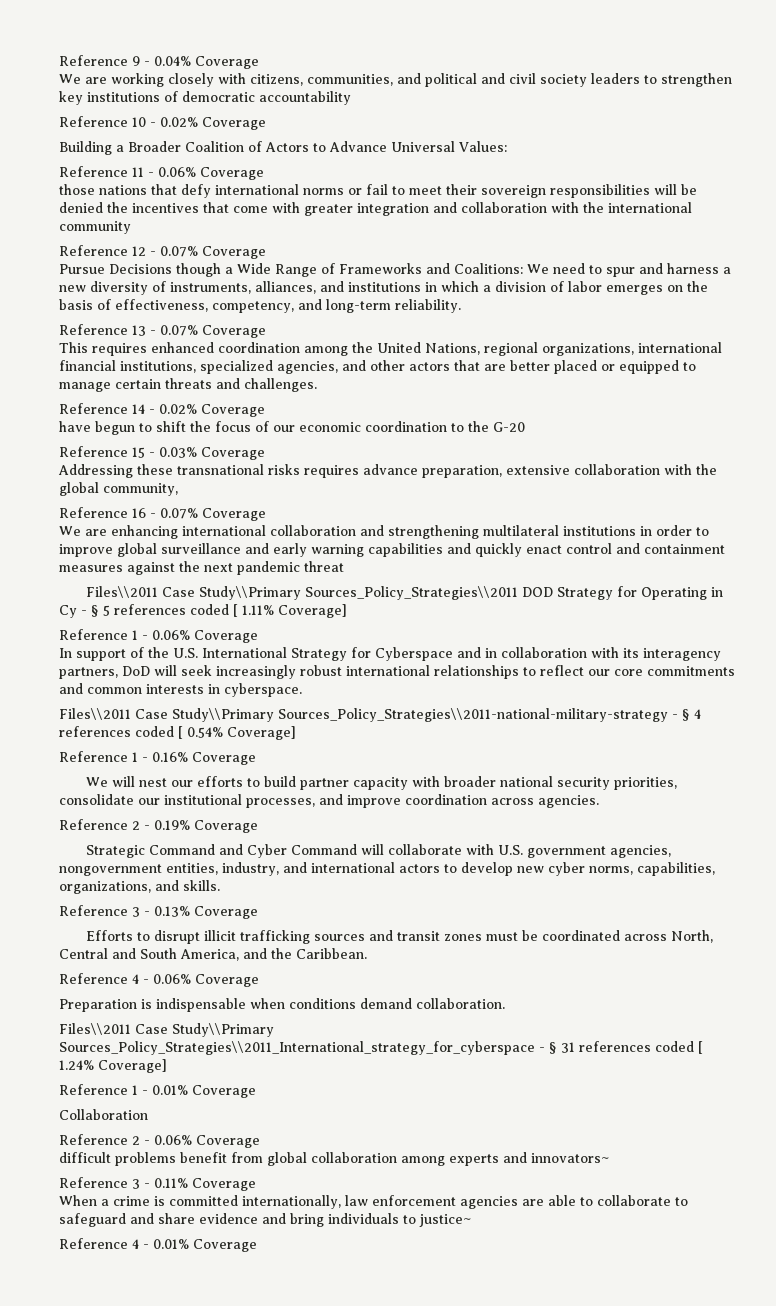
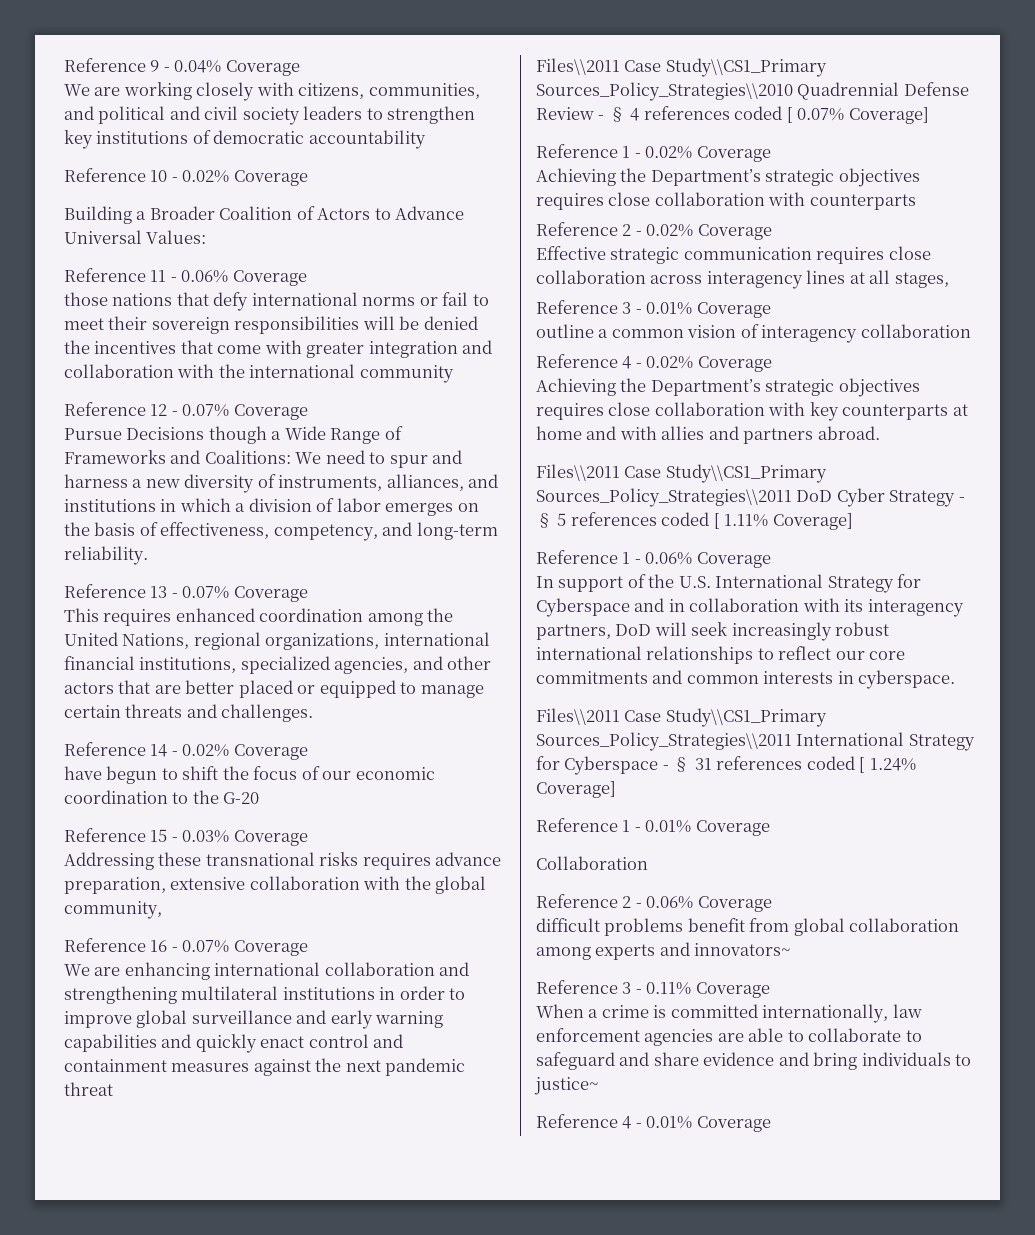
[199,586,724,600] [59,605,77,618] Study\\Primary Sources_Policy_Strategies\\2011 DOD Strategy for Operating in Cy -> [665,58,827,77] [536,82,969,101] [536,106,929,124] [536,144,771,162] [536,168,920,187] [536,192,916,210] [536,222,772,240] [536,246,931,264] [536,270,949,289] [536,300,771,318] [536,324,971,343] [536,354,772,372] [536,378,920,397] [536,402,968,421] [536,426,880,444] [536,464,827,483] [536,488,956,507] Study\\CS1_Primary Sources_Policy_Strategies\\2010 Quadrennial Defense Review - § 4 references coded [ 0.07% Coverage] // Reference 1 - 0.02% Coverage // Achieving the Department’s strategic objectives requires close collaboration with counterparts // Reference 2 - 0.02% Coverage // Effective strategic communication requires close collaboration across interagency lines at all stages, // Reference 3 - 0.01% Coverage // outline a common vision of interagency collaboration // Reference 4 - 0.02% Coverage // Achieving the Department’s strategic objectives requires close collaboration with key counterparts at home and with allies and partners abroad. // Files\\2011 Case Study\\CS1_Primary Sources_Policy_Strategies\\2011 DoD Cyber Strategy
[172,708,701,722] [59,726,296,740] [59,751,256,765] [86,776,678,790] [59,794,599,808] [59,819,258,833] [86,844,672,858] [59,862,715,876] [59,880,220,894] [59,905,258,919] [86,930,714,944] [59,948,367,961] [59,973,259,987] [59,998,505,1012] [59,1023,274,1037] [59,1041,535,1055] Study\\Primary Sources_Policy_Strategies\\2011-national-military-strategy - § 4 references coded [ 0.54% Coverage] // Reference 1 - 0.16% Coverage // We will nest our efforts to build partner capacity with broader national security priorities, consolidate our institutional processes, and improve coordination across agencies. // Reference 2 - 0.19% Coverage // Strategic Command and Cyber Command will collaborate with U.S. government agencies, nongovernment entities, industry, and international actors to develop new cyber norms, capabilities, organizations, and skills. // Reference 3 - 0.13% Coverage // Efforts to disrupt illicit trafficking sources and transit zones must be coordinated across North, Central and South America, and the Caribbean. // Reference 4 - 0.06% Coverage // Preparation is indispensable when conditions demand collaboration. // Files\\2011 Case Study\\Primary Sources_Policy_Strategies\\2011_International_strategy_for_cyberspace -> [665,708,827,727] [536,732,975,751] [536,756,659,775] Study\\CS1_Primary Sources_Policy_Strategies\\2011 International Strategy for Cyberspace

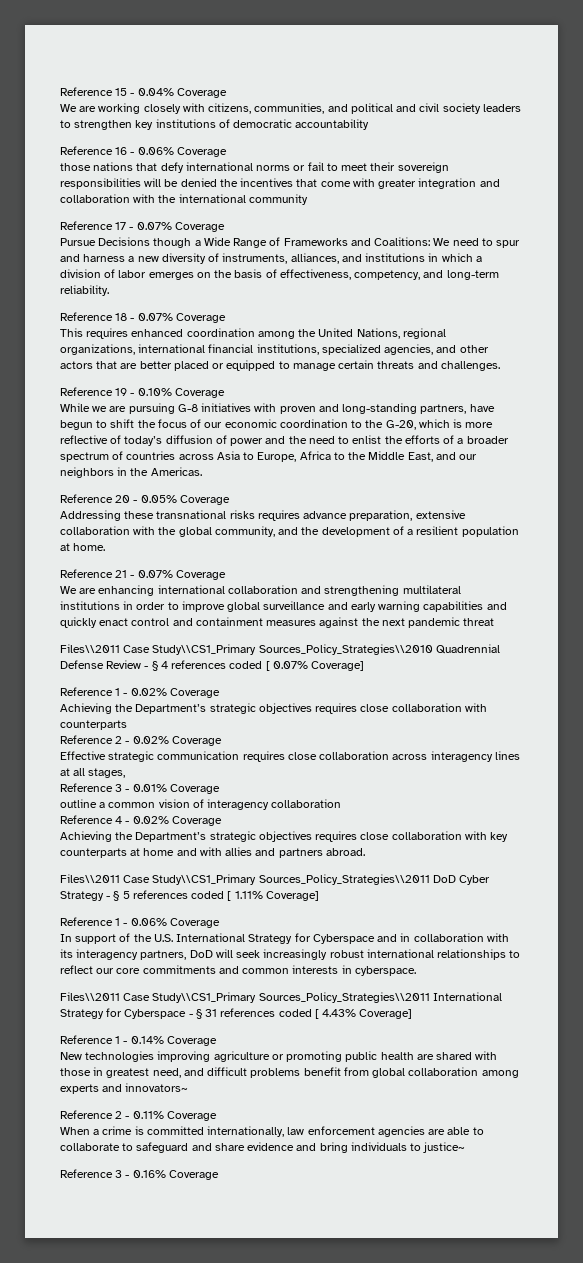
[64,58,160,72] Reference 9 -> [60,87,128,96] Reference 15
[150,170,308,186] [64,206,465,224] [64,230,207,244] [64,268,167,282] 10 - 0.02% Coverage // Building a Broader Coalition of Actors to Advance Universal Values: // Reference 11 -> [115,147,128,155] 16
[150,404,168,416] 12 -> [115,222,127,230] 17
[150,586,168,598] 13 -> [115,313,128,321] 18
[150,744,308,760] 14 - 0.02% Coverage // -> [115,388,225,398] [60,403,467,414] 19 - 0.10% Coverage // While we are pursuing G-8 initiatives with proven and long-standing partners,
[223,792,260,804] [64,828,230,843] G-20 // Reference 15 - 0.03% -> [385,419,494,430] [60,435,509,446] [60,451,478,462] [60,467,202,478] [60,494,177,503] G-20, which is more reflective of today’s diffusion of power and the need to enlist the efforts of a broader spectrum of countries across Asia to Europe, Africa to the Middle East, and our neighbors in the Americas. // Reference 20 - 0.05%
[64,938,168,952] // Reference 16 -> [278,526,519,537] [60,543,106,551] [60,569,128,578] and the development of a resilient population at home. // Reference 21
[869,758,916,771] [536,781,616,798] [536,818,770,836] [536,856,648,870] [536,894,772,912] 1.24% Coverage] // Reference 1 - 0.01% Coverage // Collaboration // Reference 2 - 0.06% Coverage // -> [322,1009,413,1019] [60,1035,217,1046] [60,1051,498,1062] [60,1067,204,1078] 4.43% Coverage] // Reference 1 - 0.14% Coverage // New technologies improving agriculture or promoting public health are shared with those in greatest need, and
[622,982,632,994] 3 -> [115,1111,123,1119] 2
[622,1116,693,1129] 4 - 0.01% -> [115,1170,166,1178] 3 - 0.16%

